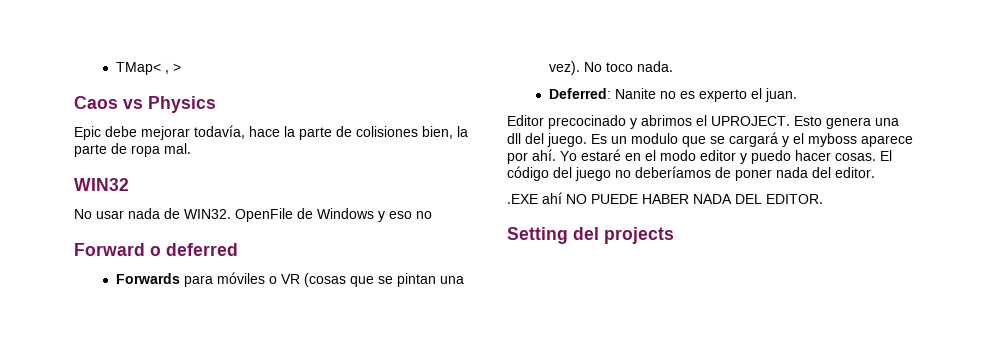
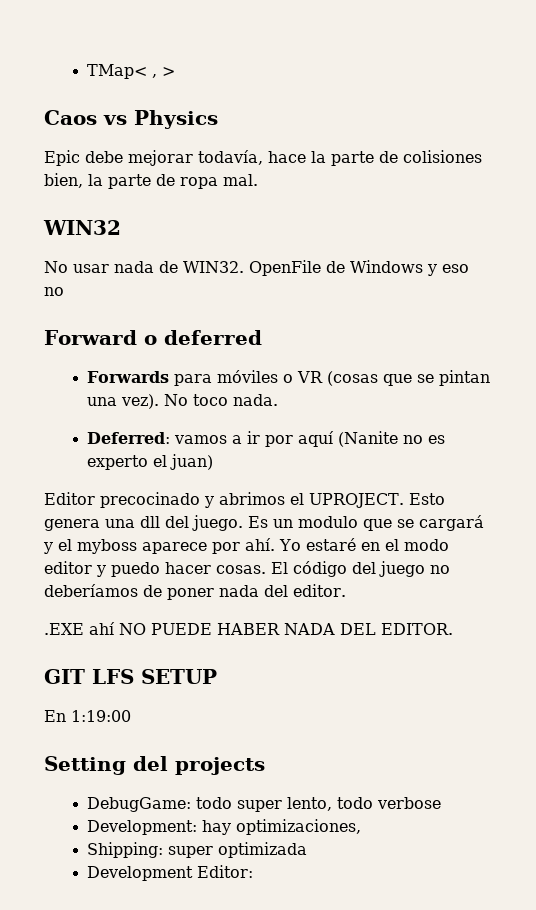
[614,88,656,99] Nanite -> [174,431,399,447] vamos a ir por aquí (Nanite
[764,88,797,102] juan. -> [170,454,214,470] juan)
[507,227,674,244] Setting del projects -> [44,669,217,684] [44,710,131,722] [44,756,265,775] [87,797,442,812] [87,819,362,835] [87,842,308,858] [87,865,254,881] GIT LFS SETUP // En 1:19:00 // Setting del projects // DebugGame: todo super lento, todo verbose // Development: hay optimizaciones, // Shipping: super optimizada // Development Editor:

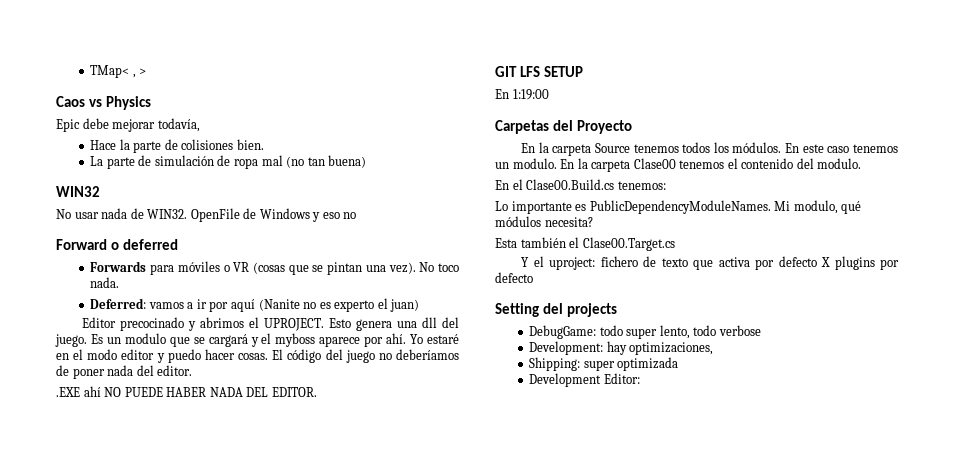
[268,151,306,163] hace -> [90,140,117,150] // Hace
[44,173,258,189] bien, la parte de ropa mal. -> [236,139,264,150] [90,155,367,169] bien. // La parte de simulación de ropa mal (no tan buena)
(131, 716) none -> [495,120,633,134] [521,142,898,156] [495,158,862,172] [495,179,666,190] [495,200,862,214] [495,216,593,227] [495,237,675,251] [521,256,900,270] [495,272,533,283] // Carpetas del Proyecto // En la carpeta Source tenemos todos los módulos. En este caso tenemos un modulo. En la carpeta Clase00 tenemos el contenido del modulo. // En el Clase00.Build.cs tenemos: // Lo importante es PublicDependencyModuleNames. Mi modulo, qué módulos necesita? // Esta también el Clase00.Target.cs // Y el uproject: fichero de texto que activa por defecto X plugins por defecto

